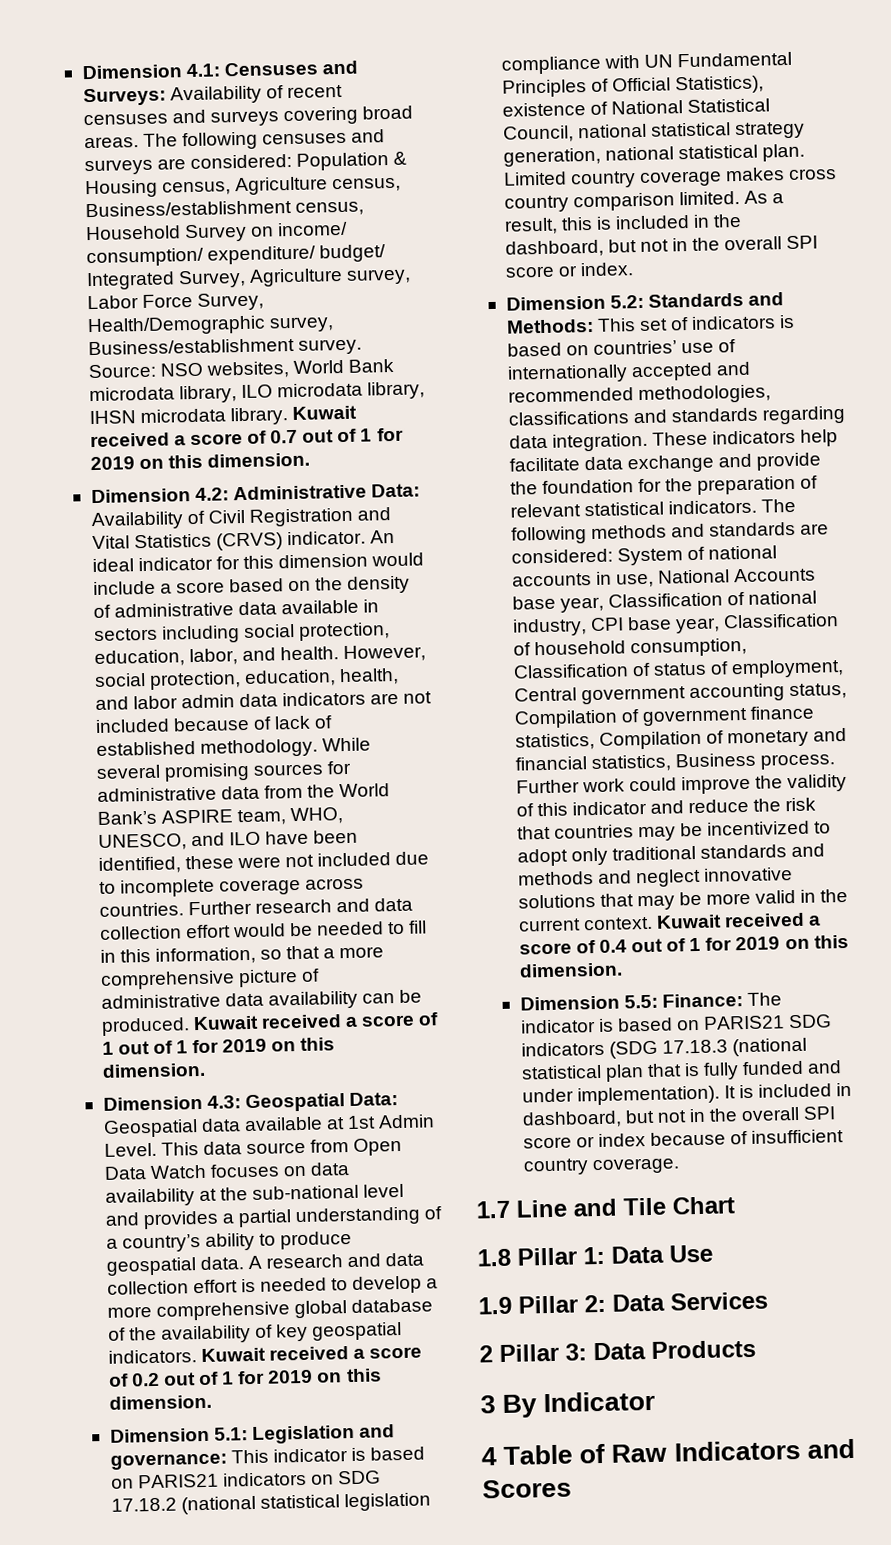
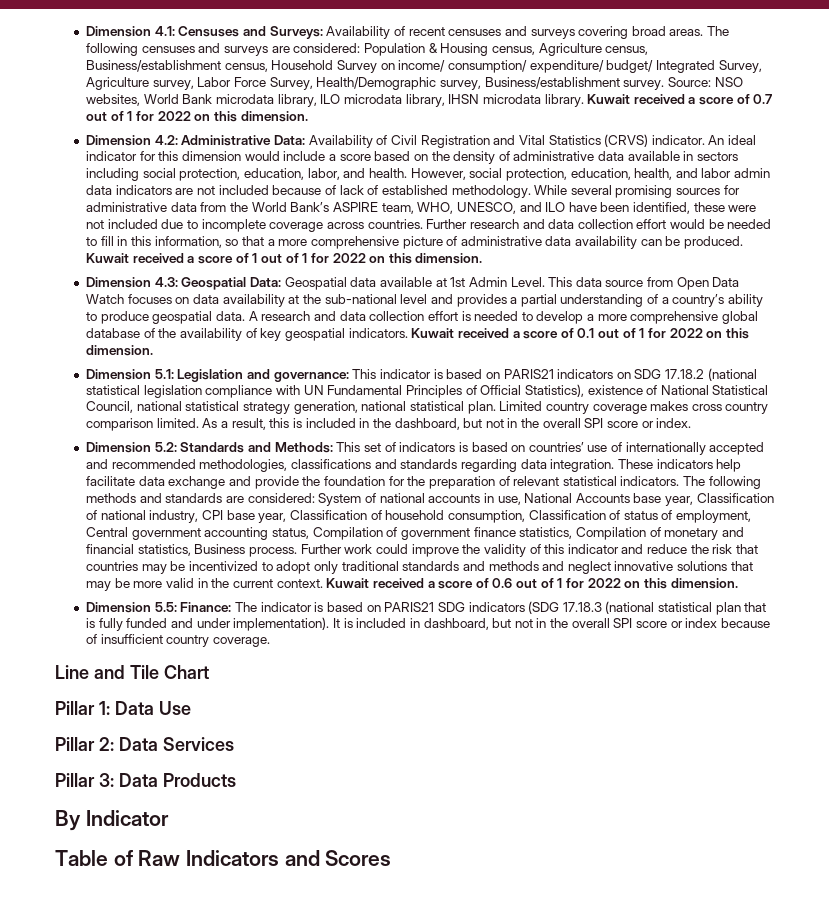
[89,456,135,471] 2019 -> [157,111,191,121] 2022
[222,1038,268,1053] 2019 -> [332,253,366,263] 2022
[130,1369,314,1387] 0.2 out of 1 for 2019 -> [577,328,703,338] 0.1 out of 1 for 2022
[598,936,781,953] 0.4 out of 1 for 2019 -> [492,578,621,588] 0.6 out of 1 for 2022
[476,1200,510,1219] 1.7 -> (271, 642) none
[477,1248,511,1267] 1.8 -> (209, 672) none
[478,1296,512,1315] 1.9 -> (191, 708) none
[479,1345,493,1363] 2 -> (234, 744) none
[480,1395,496,1414] 3 -> (236, 780) none
[481,1447,497,1466] 4 -> (169, 818) none

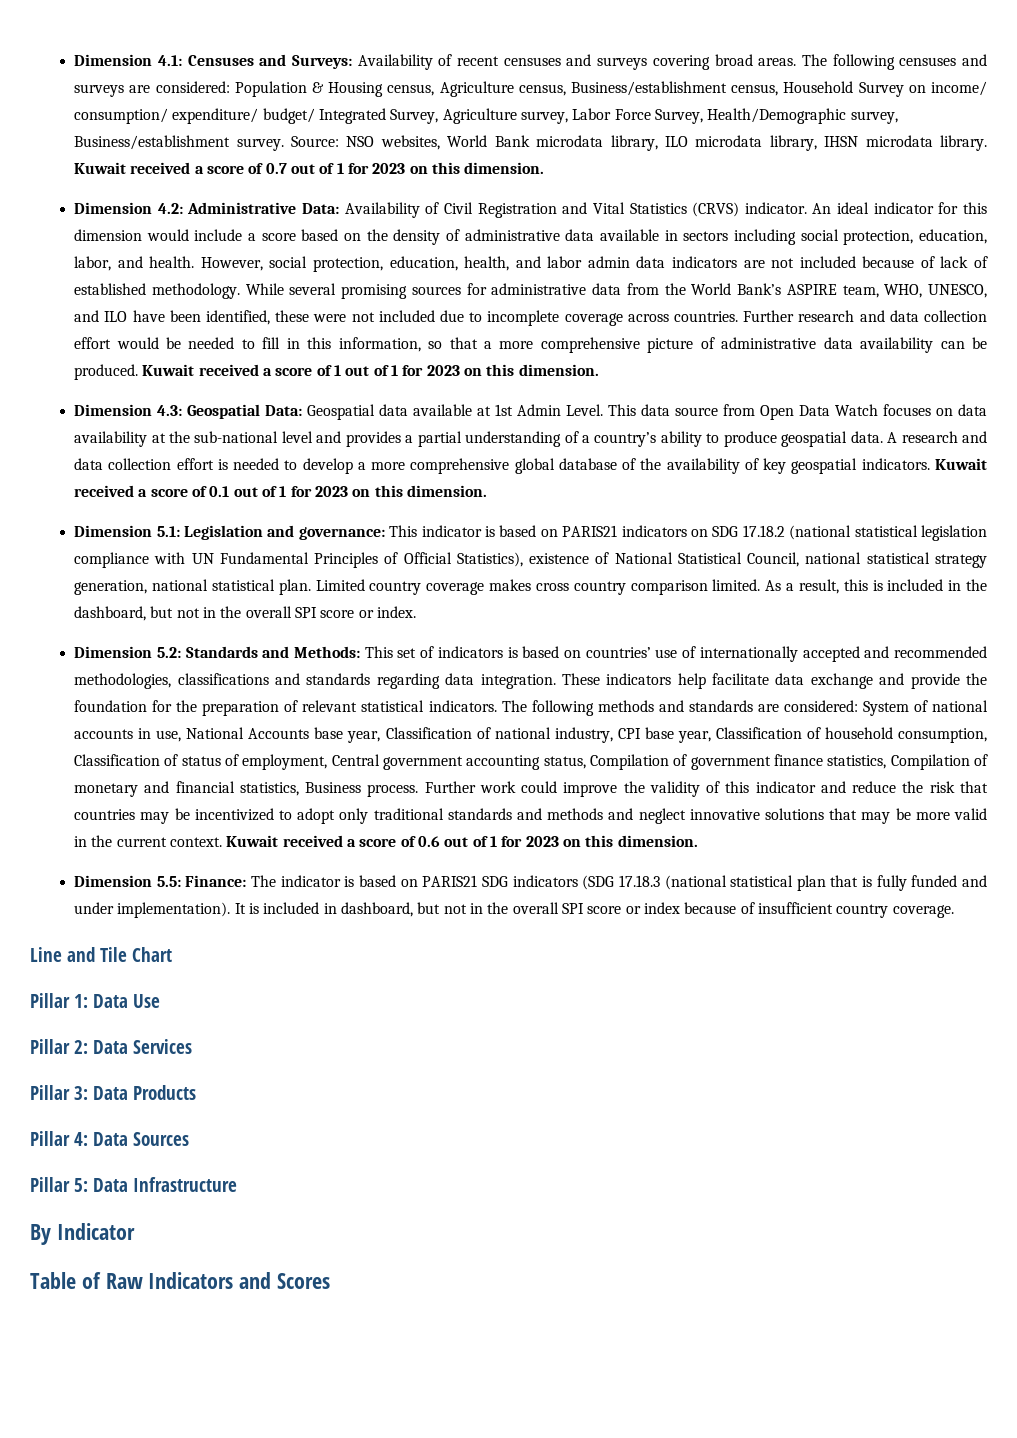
[157,111,191,121] 2022 -> [372,163,406,174] 2023
[332,253,366,263] 2022 -> [426,365,460,376] 2023
[669,328,703,338] 2022 -> [315,486,349,497] 2023
[587,578,621,588] 2022 -> [525,836,559,847] 2023
(236, 780) none -> [30,1131,190,1146] [30,1177,238,1192] // Pillar 4: Data Sources // Pillar 5: Data Infrastructure

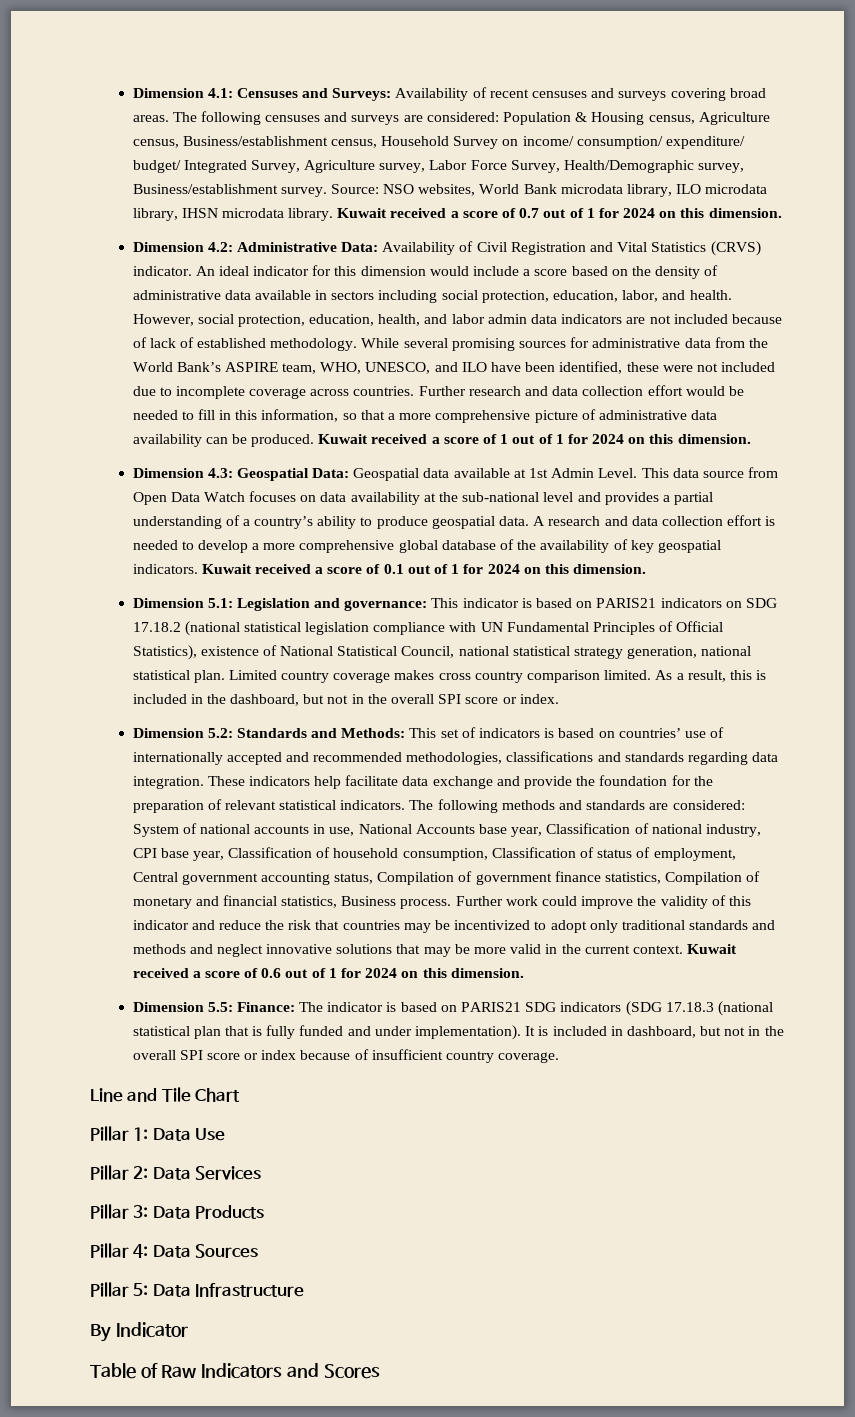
[372,163,406,174] 2023 -> [623,208,656,218] 2024
[426,365,460,376] 2023 -> [592,434,625,444] 2024
[315,486,349,497] 2023 -> [487,564,520,574] 2024
[525,836,559,847] 2023 -> [365,968,398,978] 2024

